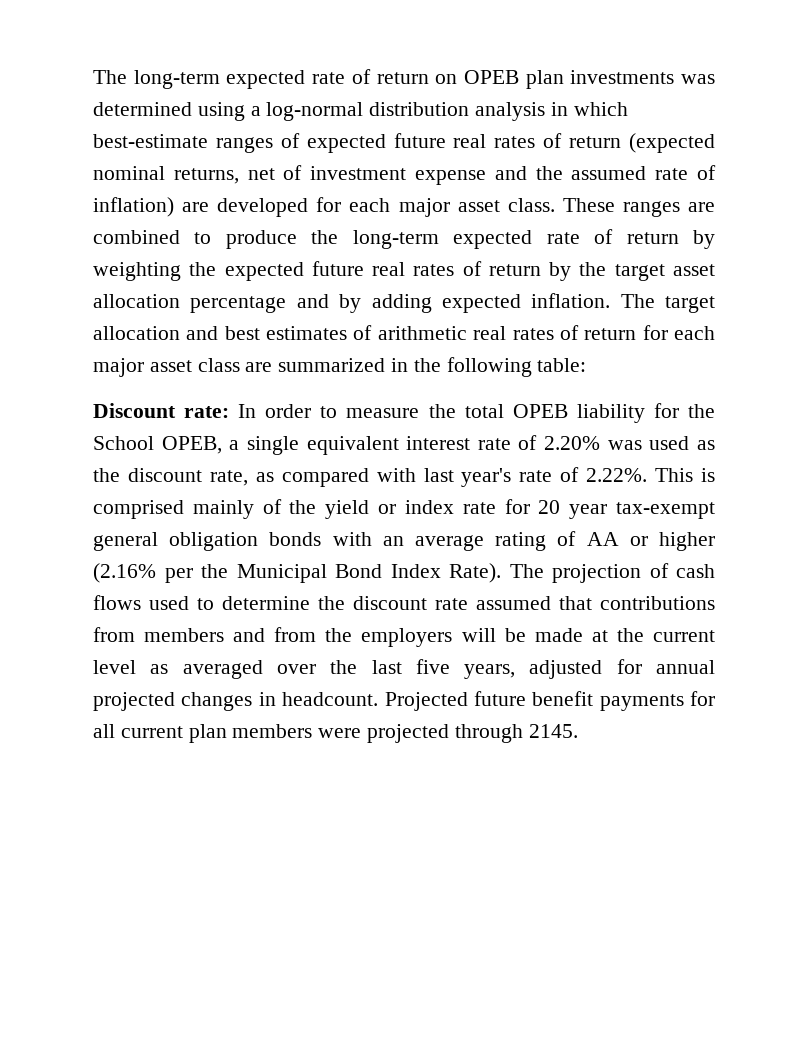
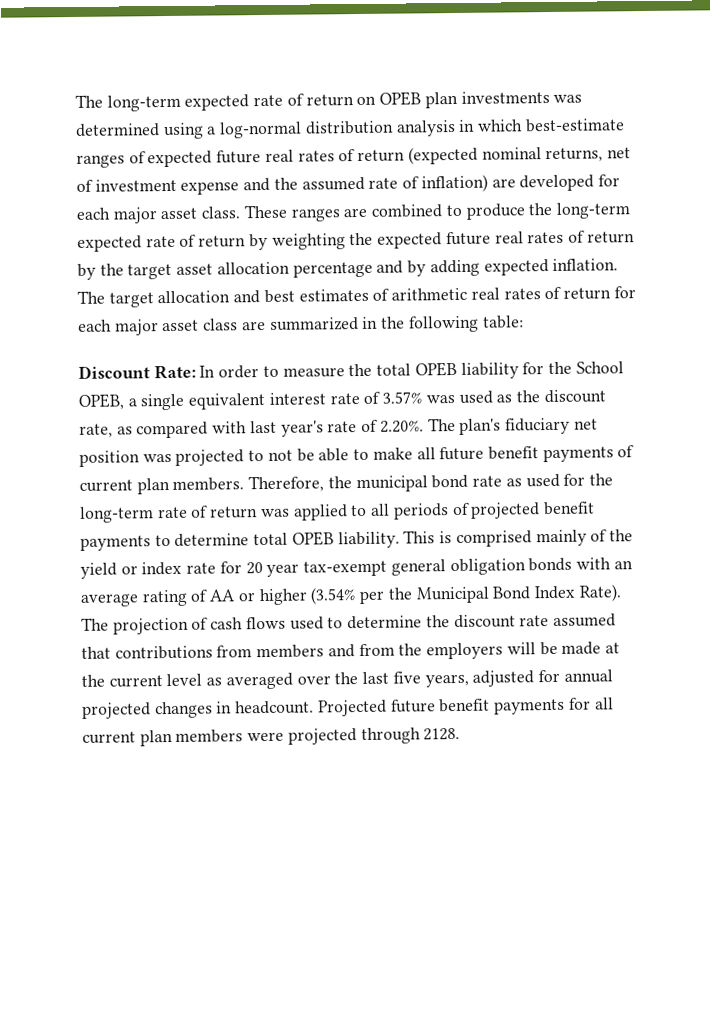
[184,406,230,418] rate: -> [153,364,196,380] Rate:
[544,436,601,450] 2.20% -> [382,391,423,404] 3.57%
[586,468,648,482] 2.22%. -> [379,417,598,435] [79,445,635,467] [79,473,613,495] [79,501,595,523] [80,531,400,551] 2.20%. The plan's fiduciary net position was projected to not be able to make all future benefit payments of current plan members. Therefore, the municipal bond rate as used for the long-term rate of return was applied to all periods of projected benefit payments to determine total OPEB liability.
[93,563,156,583] (2.16% -> [310,587,357,605] (3.54%
[528,724,578,738] 2145. -> [423,727,461,741] 2128.

